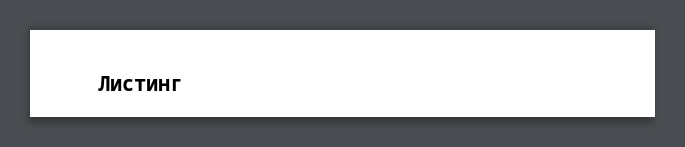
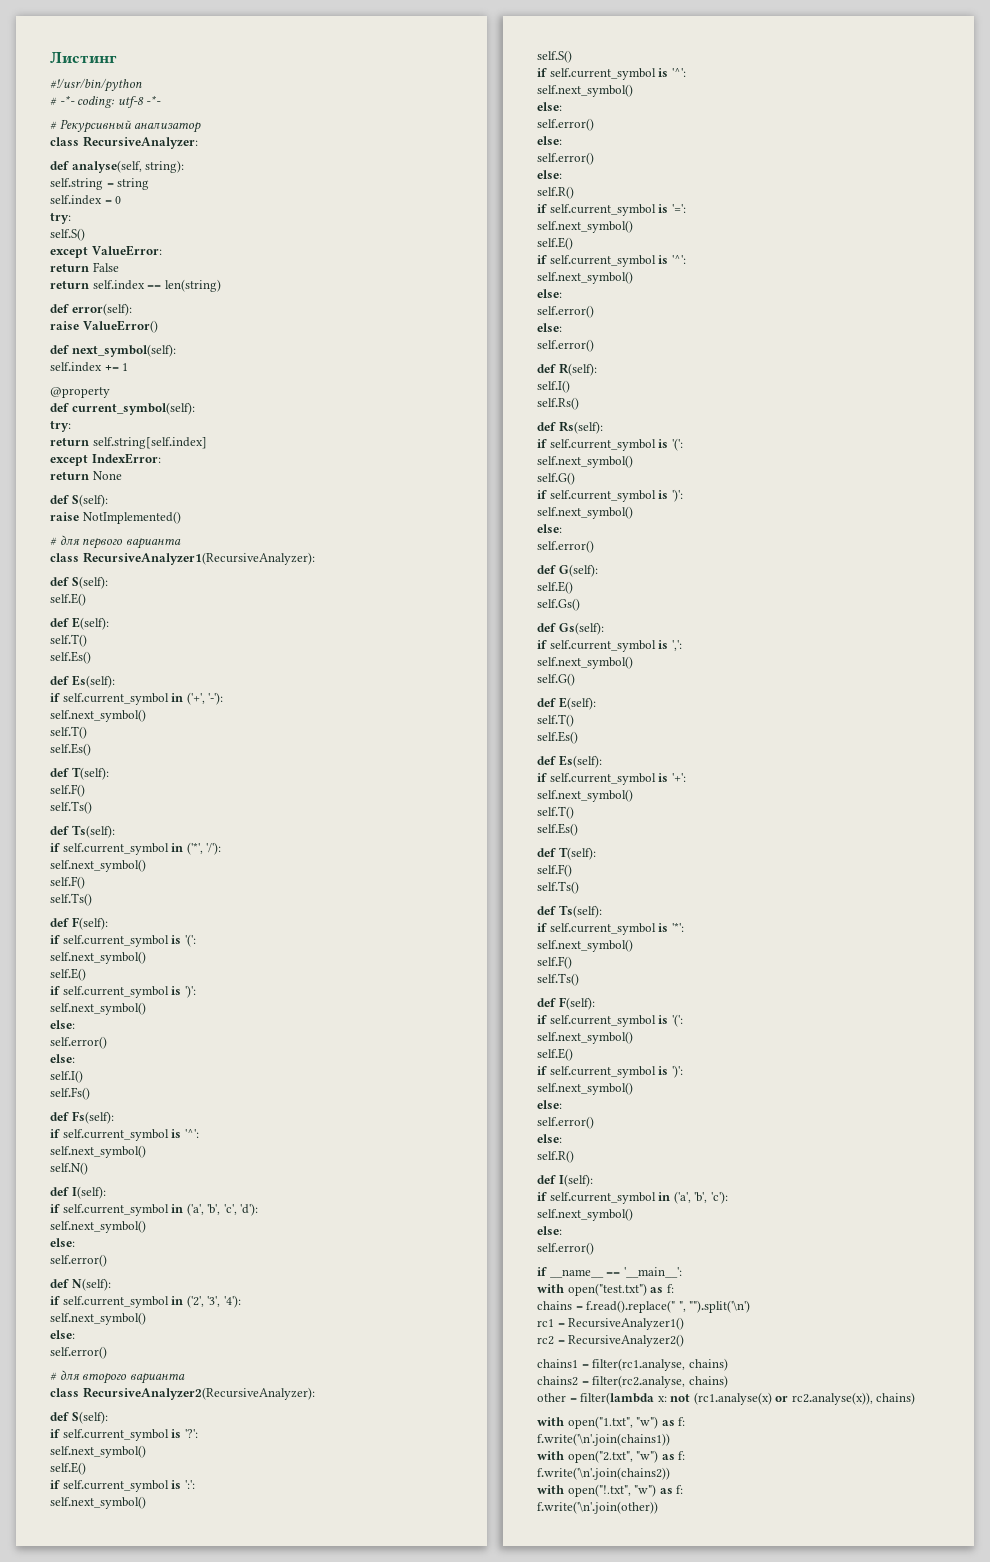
(182, 83) none -> [50,78,142,92] [50,95,162,108] [50,119,202,133] [50,136,198,149] [50,160,185,173] [50,178,150,190] [50,195,122,205] [50,212,71,224] [50,228,85,241] [50,245,162,258] [50,262,119,272] [50,279,221,292] [50,303,132,316] [50,320,158,333] [50,344,176,357] [50,362,129,372] [50,387,110,398] [50,402,195,415] [50,420,71,432] [50,437,207,449] [50,453,161,466] [50,471,122,480] [50,494,108,507] [50,511,181,524] [50,535,181,549] [50,552,315,565] [50,576,108,589] [50,593,86,606] [50,617,109,630] [50,634,87,647] [50,651,91,664] [50,675,115,688] [50,692,224,705] [50,709,146,722] [50,726,87,739] [50,743,91,756] [50,767,109,780] [50,784,85,797] [50,801,92,814] [50,825,115,838] [50,842,222,855] [50,859,146,872] [50,876,85,889] [50,893,92,906] [50,917,108,930] [50,934,196,947] [50,951,146,964] [50,968,86,981] [50,985,196,998] [50,1002,146,1015] [50,1020,75,1029] [50,1036,107,1049] [50,1054,75,1063] [50,1070,83,1083] [50,1087,90,1100] [50,1111,114,1124] [50,1129,199,1141] [50,1145,146,1158] [50,1162,88,1175] [50,1186,106,1199] [50,1203,259,1216] [50,1220,146,1233] [50,1238,75,1247] [50,1254,107,1267] [50,1278,111,1291] [50,1295,241,1308] [50,1312,146,1325] [50,1330,75,1339] [50,1346,107,1359] [50,1370,185,1384] [50,1387,315,1400] [50,1411,108,1424] [50,1429,198,1441] [50,1445,146,1458] [50,1462,86,1475] [50,1480,195,1492] [50,1496,146,1509] [537,50,572,63] [537,68,686,80] [537,84,633,97] [537,102,562,111] [537,118,594,131] [537,136,562,145] [537,152,594,165] [537,170,562,179] [537,186,574,199] [537,204,686,216] [537,220,633,233] [537,237,573,250] [537,255,686,267] [537,271,633,284] [537,289,562,298] [537,305,594,318] [537,323,562,332] [537,339,594,352] [537,363,597,376] [537,380,570,393] [537,397,579,410] [537,421,603,434] [537,438,683,451] [537,455,633,468] [537,472,575,485] [537,489,683,502] [537,506,633,519] [537,524,562,533] [537,540,594,553] [537,564,598,577] [537,581,573,594] [537,598,580,611] [537,622,604,635] [537,640,682,652] [537,656,633,669] [537,673,575,686] [537,697,596,710] [537,714,574,727] [537,731,578,744] [537,755,602,768] [537,773,686,785] [537,789,633,802] [537,806,574,819] [537,823,578,836] [537,847,596,860] [537,864,572,877] [537,881,579,894] [537,905,602,918] [537,922,684,935] [537,939,633,952] [537,956,572,969] [537,973,579,986] [537,997,595,1010] [537,1014,683,1027] [537,1031,633,1044] [537,1048,573,1061] [537,1065,683,1078] [537,1082,633,1095] [537,1100,562,1109] [537,1116,594,1129] [537,1134,562,1143] [537,1150,574,1163] [537,1174,593,1187] [537,1191,728,1204] [537,1208,633,1221] [537,1226,562,1235] [537,1242,594,1255] [537,1267,682,1278] [537,1283,674,1296] [537,1300,751,1313] [537,1317,685,1330] [537,1334,685,1347] [537,1358,728,1371] [537,1375,728,1388] [537,1392,916,1405] [537,1416,686,1429] [537,1433,670,1446] [537,1450,686,1463] [537,1467,670,1480] [537,1484,684,1497] [537,1501,658,1514] // #!/usr/bin/python // # -*- coding: utf-8 -*- // # Рекурсивный анализатор // class RecursiveAnalyzer: // def analyse(self, string): // self.string = string // self.index = 0 // try: // self.S() // except ValueError: // return False // return self.index == len(string) // def error(self): // raise ValueError() // def next_symbol(self): // self.index += 1 // @property // def current_symbol(self): // try: // return self.string[self.index] // except IndexError: // return None // def S(self): // raise NotImplemented() // # для первого варианта // class RecursiveAnalyzer1(RecursiveAnalyzer): // def S(self): // self.E() // def E(self): // self.T() // self.Es() // def Es(self): // if self.current_symbol in ('+', '-'): // self.next_symbol() // self.T() // self.Es() // def T(self): // self.F() // self.Ts() // def Ts(self): // if self.current_symbol in ('*', '/'): // self.next_symbol() // self.F() // self.Ts() // def F(self): // if self.current_symbol is '(': // self.next_symbol() // self.E() // if self.current_symbol is ')': // self.next_symbol() // else: // self.error() // else: // self.I() // self.Fs() // def Fs(self): // if self.current_symbol is '^': // self.next_symbol() // self.N() // def I(self): // if self.current_symbol in ('a', 'b', 'c', 'd'): // self.next_symbol() // else: // self.error() // def N(self): // if self.current_symbol in ('2', '3', '4'): // self.next_symbol() // else: // self.error() // # для второго варианта // class RecursiveAnalyzer2(RecursiveAnalyzer): // def S(self): // if self.current_symbol is '?': // self.next_symbol() // self.E() // if self.current_symbol is ':': // self.next_symbol() // self.S() // if self.current_symbol is '^': // self.next_symbol() // else: // self.error() // else: // self.error() // else: // self.R() // if self.current_symbol is '=': // self.next_symbol() // self.E() // if self.current_symbol is '^': // self.next_symbol() // else: // self.error() // else: // self.error() // def R(self): // self.I() // self.Rs() // def Rs(self): // if self.current_symbol is '(': // self.next_symbol() // self.G() // if self.current_symbol is ')': // self.next_symbol() // else: // self.error() // def G(self): // self.E() // self.Gs() // def Gs(self): // if self.current_symbol is ',': // self.next_symbol() // self.G() // def E(self): // self.T() // self.Es() // def Es(self): // if self.current_symbol is '+': // self.next_symbol() // self.T() // self.Es() // def T(self): // self.F() // self.Ts() // def Ts(self): // if self.current_symbol is '*': // self.next_symbol() // self.F() // self.Ts() // def F(self): // if self.current_symbol is '(': // self.next_symbol() // self.E() // if self.current_symbol is ')': // self.next_symbol() // else: // self.error() // else: // self.R() // def I(self): // if self.current_symbol in ('a', 'b', 'c'): // self.next_symbol() // else: // self.error() // if __name__ == '__main__': // with open("test.txt") as f: // chains = f.read().replace(" ", "").split('\n') // rc1 = RecursiveAnalyzer1() // rc2 = RecursiveAnalyzer2() // chains1 = filter(rc1.analyse, chains) // chains2 = filter(rc2.analyse, chains) // other = filter(lambda x: not (rc1.analyse(x) or rc2.analyse(x)), chains) // with open("1.txt", "w") as f: // f.write('\n'.join(chains1)) // with open("2.txt", "w") as f: // f.write('\n'.join(chains2)) // with open("!.txt", "w") as f: // f.write('\n'.join(other))

